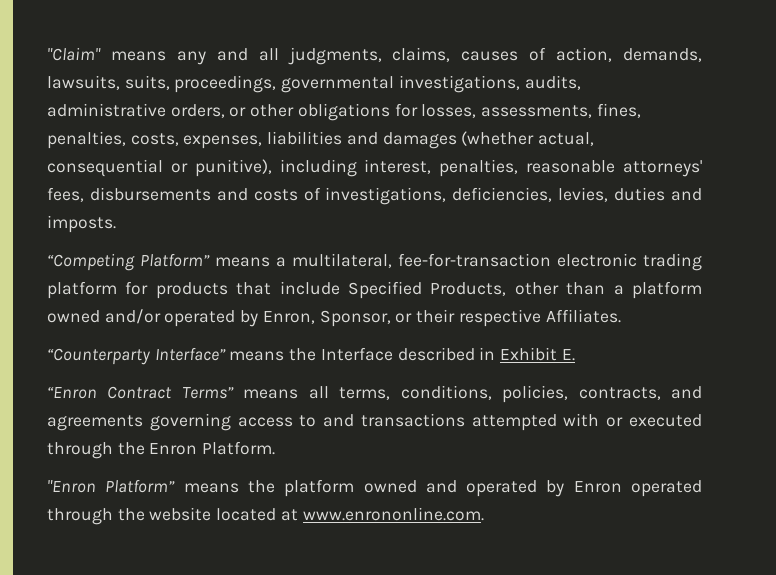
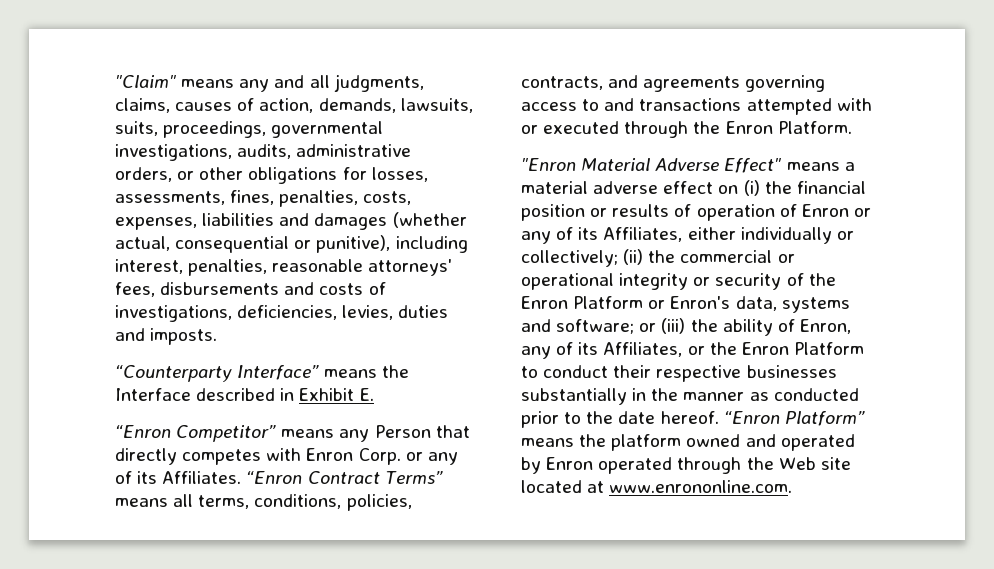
[47,253,702,271] [47,281,702,299] [47,309,621,327] // “Competing Platform” means a multilateral, fee-for-transaction electronic trading platform for products that include Specified Products, other than a platform owned and/or operated by Enron, Sponsor, or their respective Affiliates. -> (218, 336) none
(97, 393) none -> [176,425,470,442] [115,448,458,465] [115,471,303,484] Competitor” means any Person that directly competes with Enron Corp. or any of its Affiliates. “Enron
(96, 486) none -> [581,158,855,173] [521,180,866,196] [521,204,871,221] [521,227,854,244] [521,249,795,267] [521,273,836,290] [521,296,850,313] [521,318,851,336] [521,342,864,359] [521,365,837,382] [521,388,859,405] [521,411,780,428] Material Adverse Effect" means a material adverse effect on (i) the financial position or results of operation of Enron or any of its Affiliates, either individually or collectively; (ii) the commercial or operational integrity or security of the Enron Platform or Enron's data, systems and software; or (iii) the ability of Enron, any of its Affiliates, or the Enron Platform to conduct their respective businesses substantially in the manner as conducted prior to the date hereof. “Enron
[149,507,212,521] website -> [778,457,851,470] Web site

